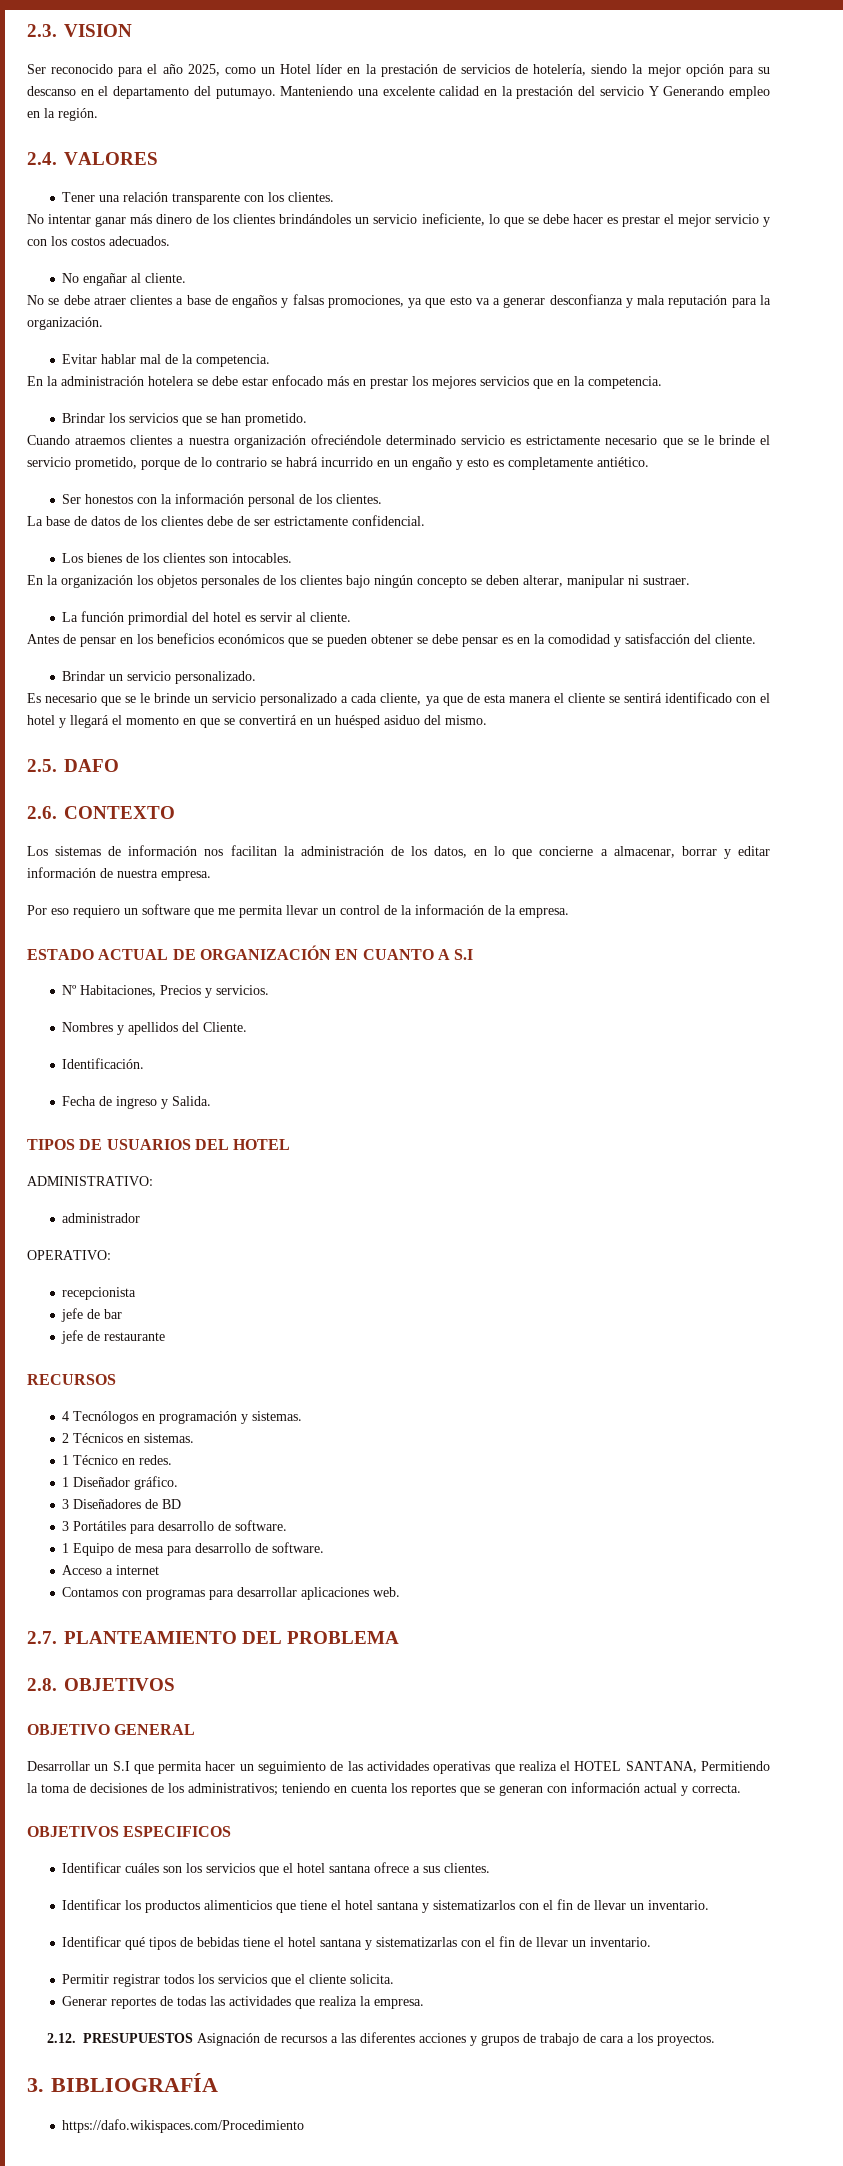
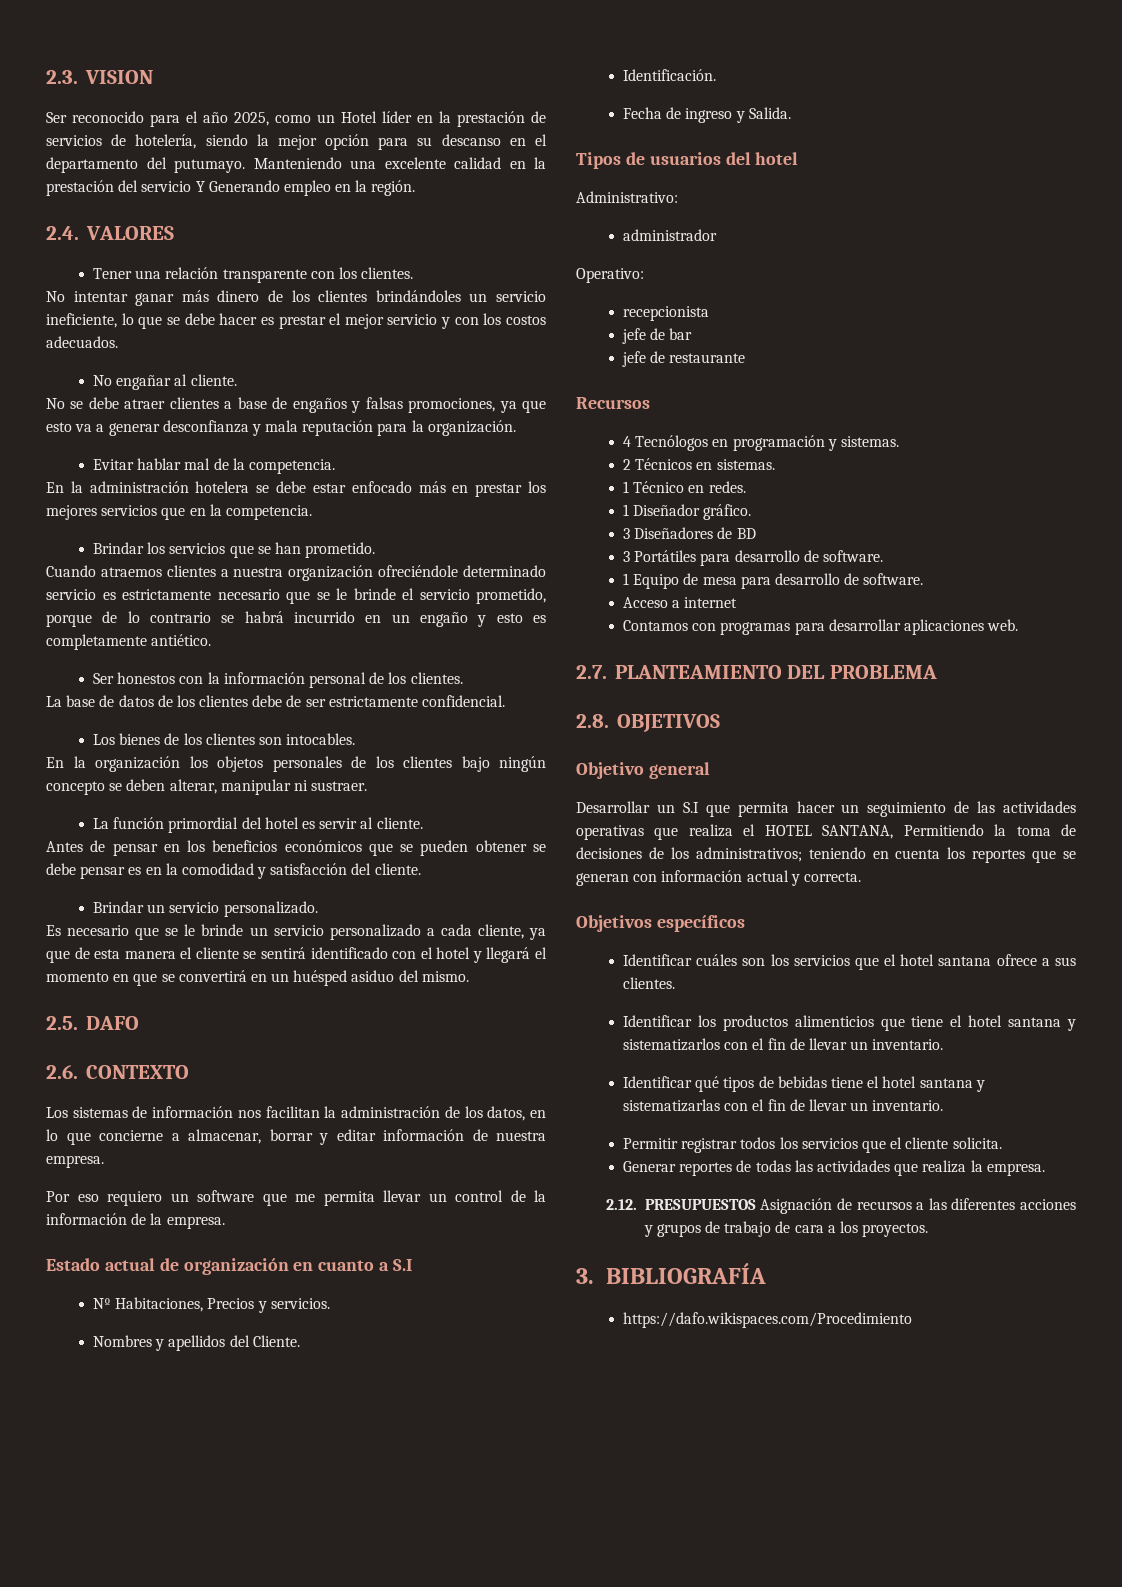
[27,945,450,960] ESTADO ACTUAL DE ORGANIZACIÓN EN CUANTO A -> [46,1258,390,1275] Estado actual de organización en cuanto a
[27,1139,291,1150] [27,1176,153,1186] TIPOS DE USUARIOS DEL HOTEL // ADMINISTRATIVO: -> [576,152,799,169] [576,191,678,203] Tipos de usuarios del hotel // Administrativo:
[27,1250,111,1260] OPERATIVO: -> [576,268,644,283] Operativo:
[27,1374,116,1385] RECURSOS -> [576,397,650,409] Recursos
[27,1724,196,1735] OBJETIVO GENERAL -> [576,762,710,779] Objetivo general
[27,1826,232,1837] OBJETIVOS ESPECIFICOS -> [576,915,745,932] Objetivos específicos

